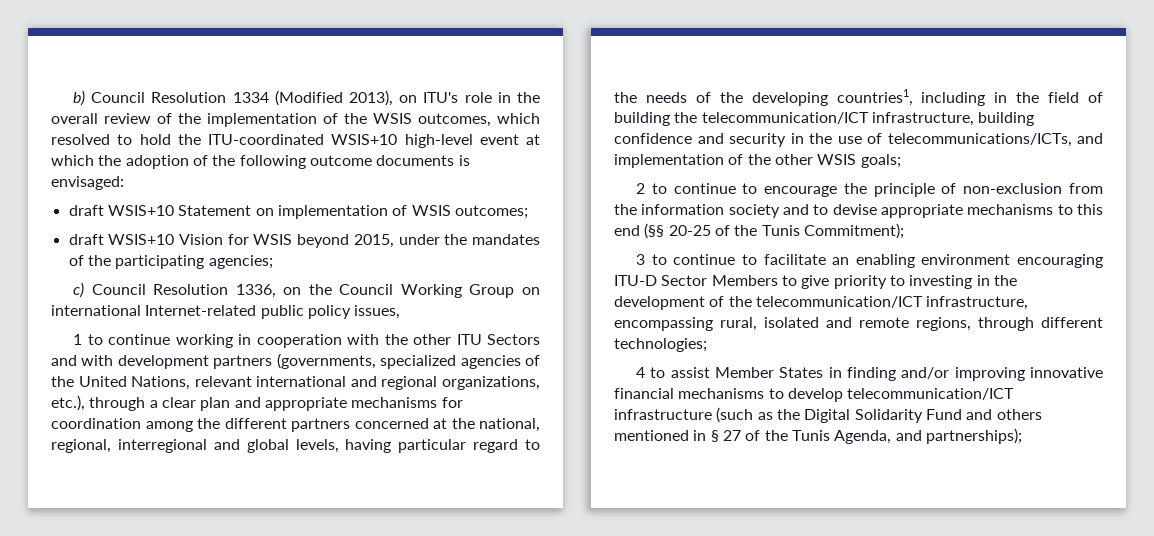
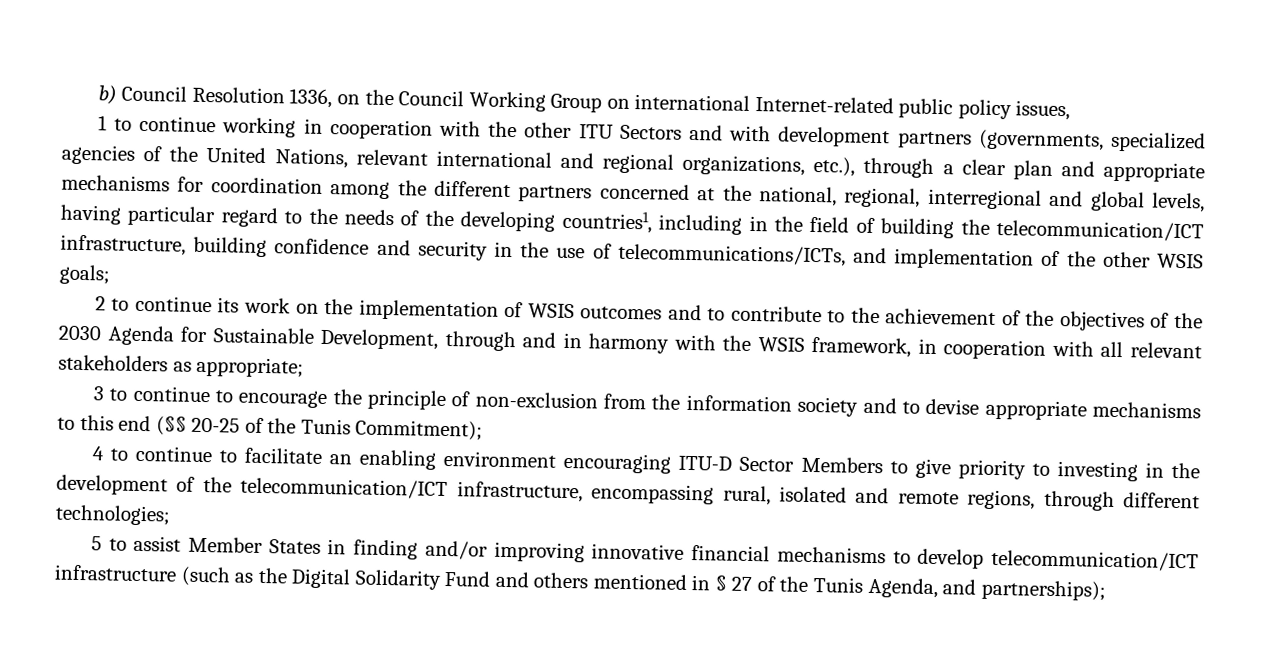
[232,90,541,106] [51,113,540,127] [51,134,540,148] [51,155,470,169] [51,176,124,190] [68,205,528,219] [68,234,540,248] [68,255,273,269] [73,282,229,298] 1334 (Modified 2013), on ITU's role in the overall review of the implementation of the WSIS outcomes, which resolved to hold the ITU-coordinated WSIS+10 high-level event at which the adoption of the following outcome documents is envisaged: // draft WSIS+10 Statement on implementation of WSIS outcomes; // draft WSIS+10 Vision for WSIS beyond 2015, under the mandates of the participating agencies; // c) Council Resolution -> (285, 95) none
(736, 188) none -> [217,297,1204,332] [58,325,1202,360] [58,354,305,378] [92,385,210,403] its work on the implementation of WSIS outcomes and to contribute to the achievement of the objectives of the 2030 Agenda for Sustainable Development, through and in harmony with the WSIS framework, in cooperation with all relevant stakeholders as appropriate; // 3 to continue
[636,254,646,265] 3 -> [91,446,105,461] 4
[636,367,646,378] 4 -> [90,536,102,551] 5

